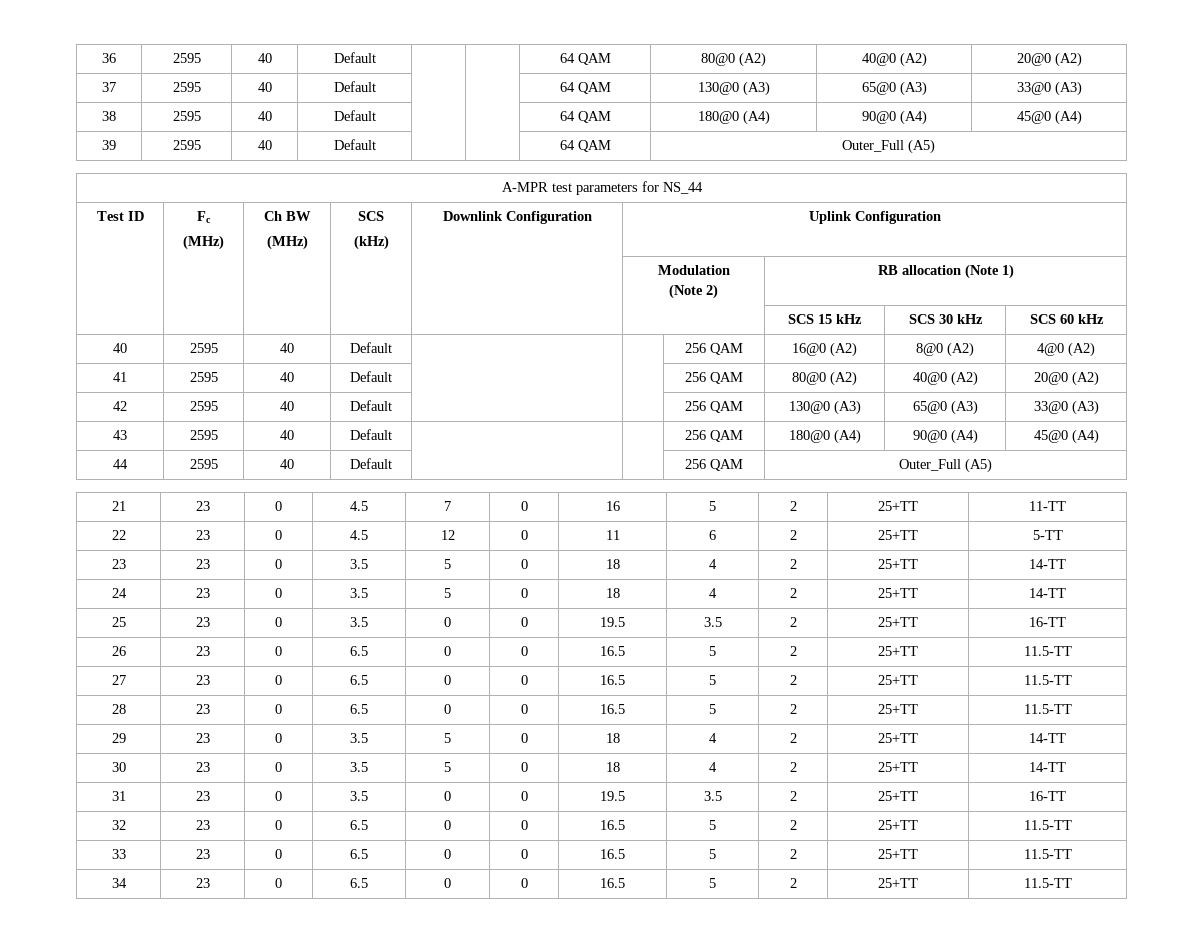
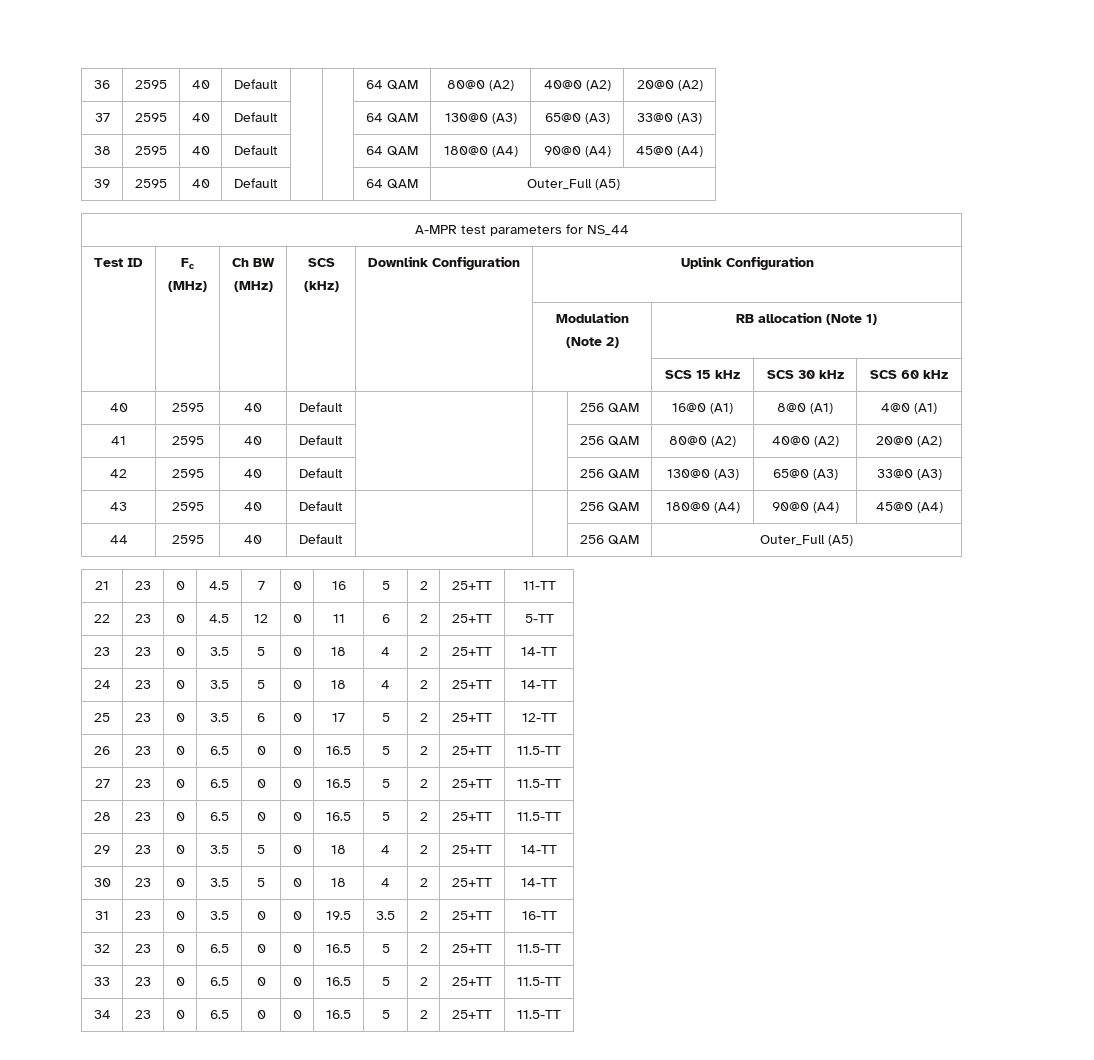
[830,342,857,357] (A2) -> [710,403,733,414] (A1)
[947,342,974,357] (A2) -> [810,403,833,414] (A1)
[1068,342,1095,357] (A2) -> [914,403,937,414] (A1)
[444,617,451,627] [520,617,528,627] [600,617,625,627] [703,617,722,627] [789,617,797,627] [878,617,918,627] [1029,617,1066,627] 0 | 0 | 19.5 | 3.5 | 2 | 25+TT | 16-TT -> [257,713,265,722] [292,713,302,722] [332,713,345,722] [381,713,390,722] [419,713,428,722] [452,713,492,722] [521,713,557,722] 6 | 0 | 17 | 5 | 2 | 25+TT | 12-TT

